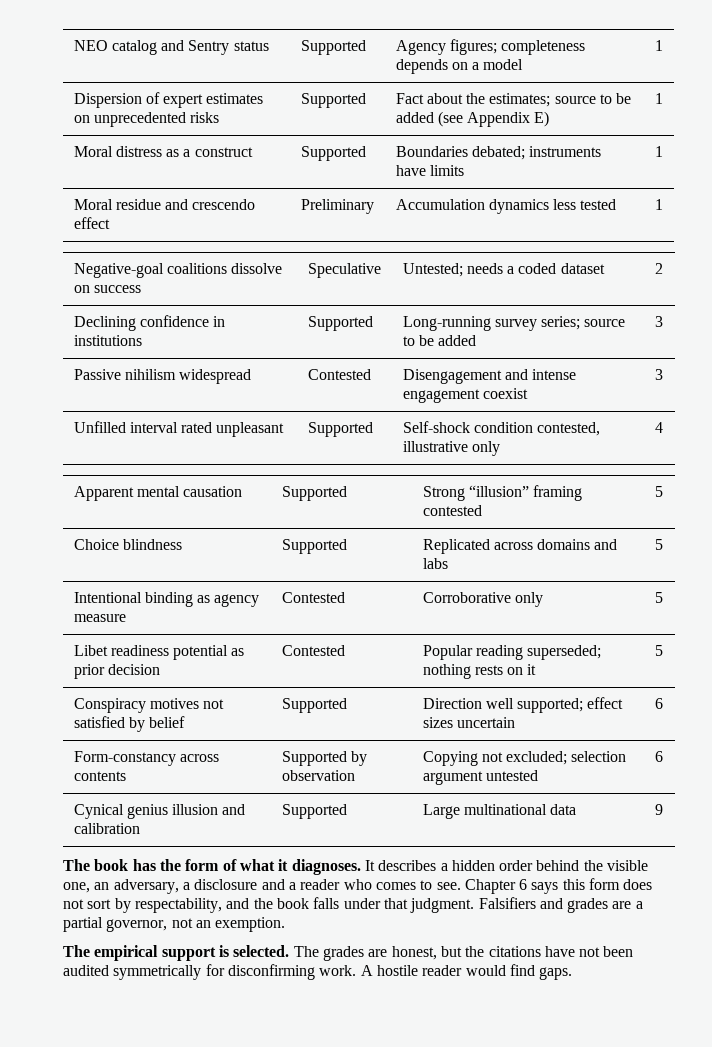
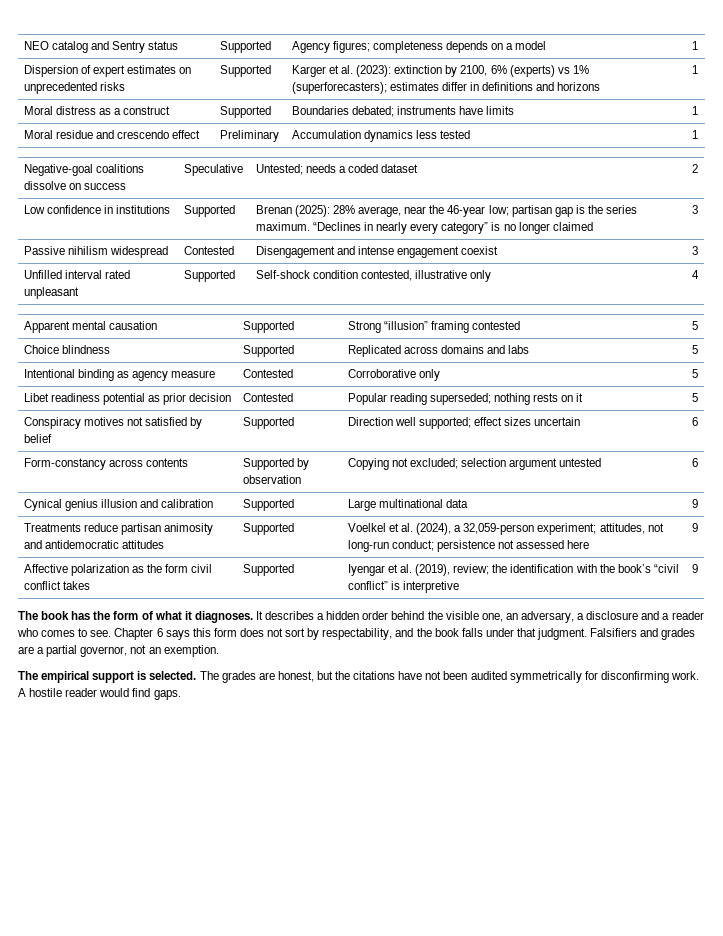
[395,93,632,107] [395,111,550,127] Fact about the estimates; source to be added (see Appendix E) -> [291,65,589,77] [291,82,601,94] Karger et al. (2023): extinction by 2100, 6% (experts) vs 1% (superforecasters); estimates differ in definitions and horizons
[73,316,136,331] Declining -> [23,205,45,214] Low
[402,316,626,331] [402,335,477,346] Long-running survey series; source to be added -> [255,205,638,217] [255,222,593,234] Brenan (2025): 28% average, near the 46-year low; partisan gap is the series maximum. “Declines in nearly every category” is no longer claimed
(663, 809) none -> [23,523,214,535] [23,540,165,549] [242,523,294,535] [347,523,664,535] [347,540,590,552] [691,523,698,532] [23,564,213,576] [23,581,90,590] [242,564,294,576] [347,564,679,576] [347,581,460,593] [691,564,698,573] // Treatments reduce partisan animosity and antidemocratic attitudes | Supported | Voelkel et al. (2024), a 32,059-person experiment; attitudes, not long-run conduct; persistence not assessed here | 9 // Affective polarization as the form civil conflict takes | Supported | Iyengar et al. (2019), review; the identification with the book’s “civil conflict” is interpretive | 9

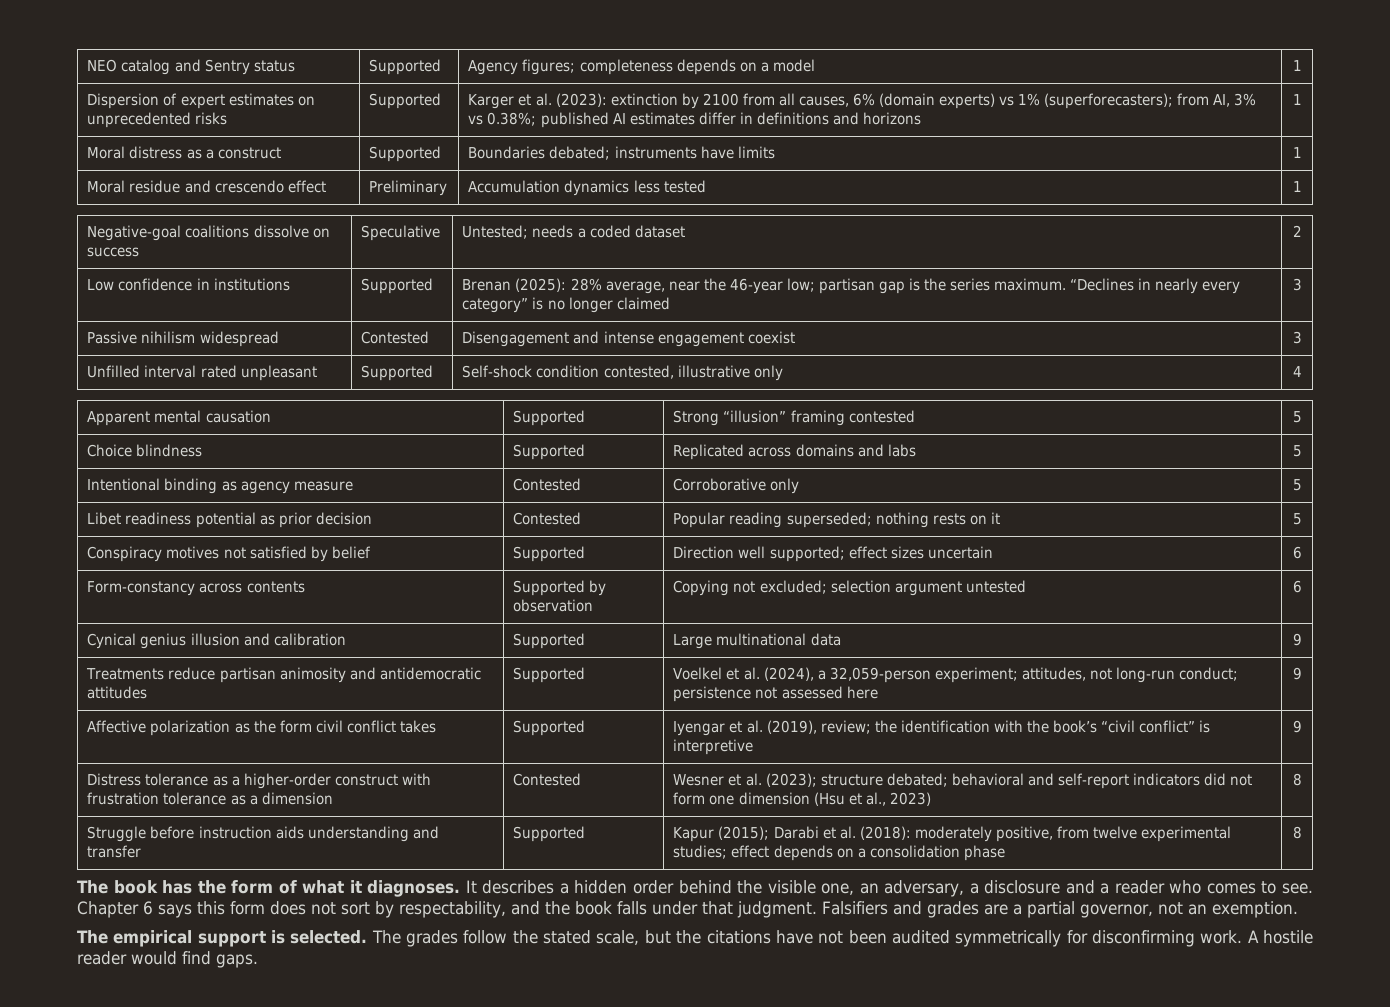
[460,65,589,77] [291,82,387,94] 2100, 6% (experts) vs 1% (superforecasters); -> [702,93,1257,109] [468,112,626,128] 2100 from all causes, 6% (domain experts) vs 1% (superforecasters); from AI, 3% vs 0.38%; published AI
(698, 568) none -> [87,773,431,789] [87,792,333,805] [513,773,582,786] [673,773,1252,789] [673,792,931,806] [1292,773,1302,786] [87,826,439,842] [87,845,142,858] [513,826,586,842] [673,826,1231,842] [673,845,1005,861] [1292,826,1302,839] // Distress tolerance as a higher-order construct with frustration tolerance as a dimension | Contested | Wesner et al. (2023); structure debated; behavioral and self-report indicators did not form one dimension (Hsu et al., 2023) | 8 // Struggle before instruction aids understanding and transfer | Supported | Kapur (2015); Darabi et al. (2018): moderately positive, from twelve experimental studies; effect depends on a consolidation phase | 8
[258,671,314,682] are honest, -> [463,930,640,945] follow the stated scale,

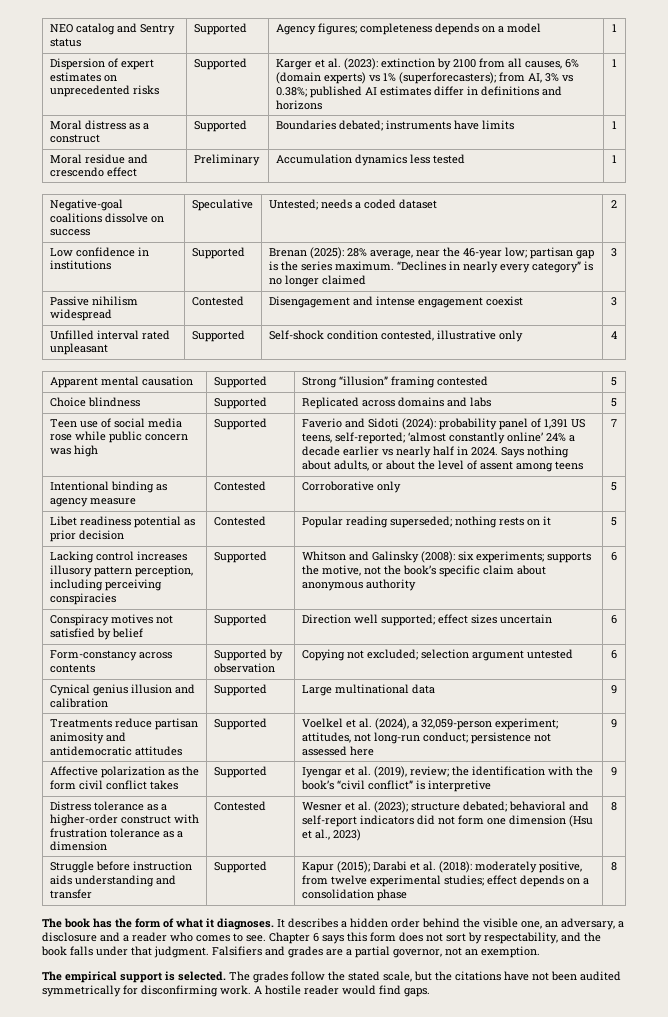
(1302, 451) none -> [49,418,182,428] [49,431,188,443] [49,445,98,457] [213,418,267,430] [301,418,585,430] [301,432,575,444] [301,446,569,458] [301,460,583,472] [611,419,617,427] // Teen use of social media rose while public concern was high | Supported | Faverio and Sidoti (2024): probability panel of 1,391 US teens, self-reported; ‘almost constantly online’ 24% a decade earlier vs nearly half in 2024. Says nothing about adults, or about the level of assent among teens | 7
(1302, 519) none -> [49,551,187,563] [49,565,193,577] [49,579,162,591] [49,593,116,605] [213,551,267,563] [301,551,591,563] [301,565,546,577] [301,579,416,591] [611,552,617,561] // Lacking control increases illusory pattern perception, including perceiving conspiracies | Supported | Whitson and Galinsky (2008): six experiments; supports the motive, not the book’s specific claim about anonymous authority | 6

